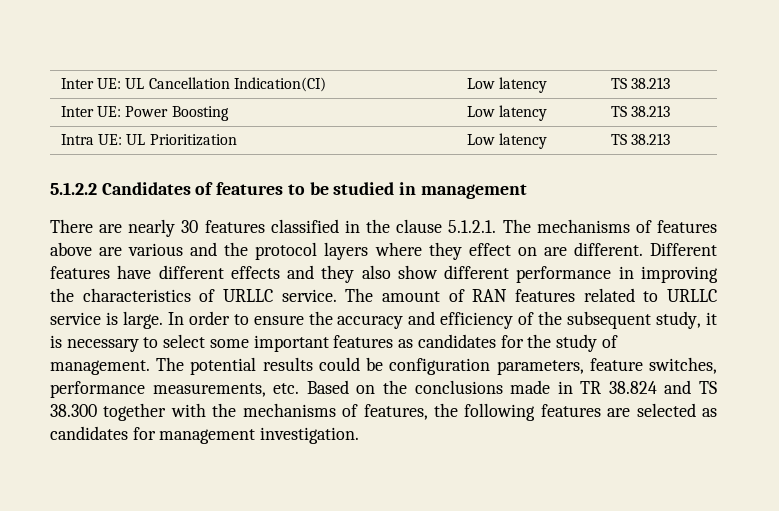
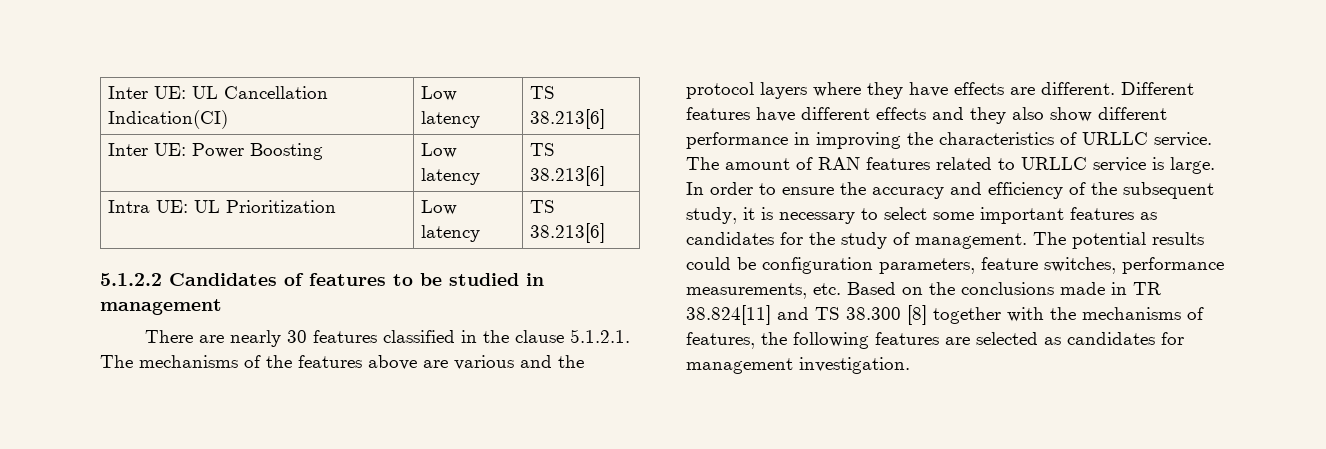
[631,77,671,89] 38.213 -> [530,109,606,129] 38.213[6]
[631,105,671,117] 38.213 -> [530,166,606,186] 38.213[6]
[631,133,671,145] 38.213 -> [530,223,606,243] 38.213[6]
(652, 226) none -> [266,355,292,368] the
[468,243,537,256] effect on -> [909,82,1004,97] have effects
[608,381,657,394] 38.824 -> [686,305,771,325] 38.824[11]
(97, 410) none -> [907,305,927,325] [8]

